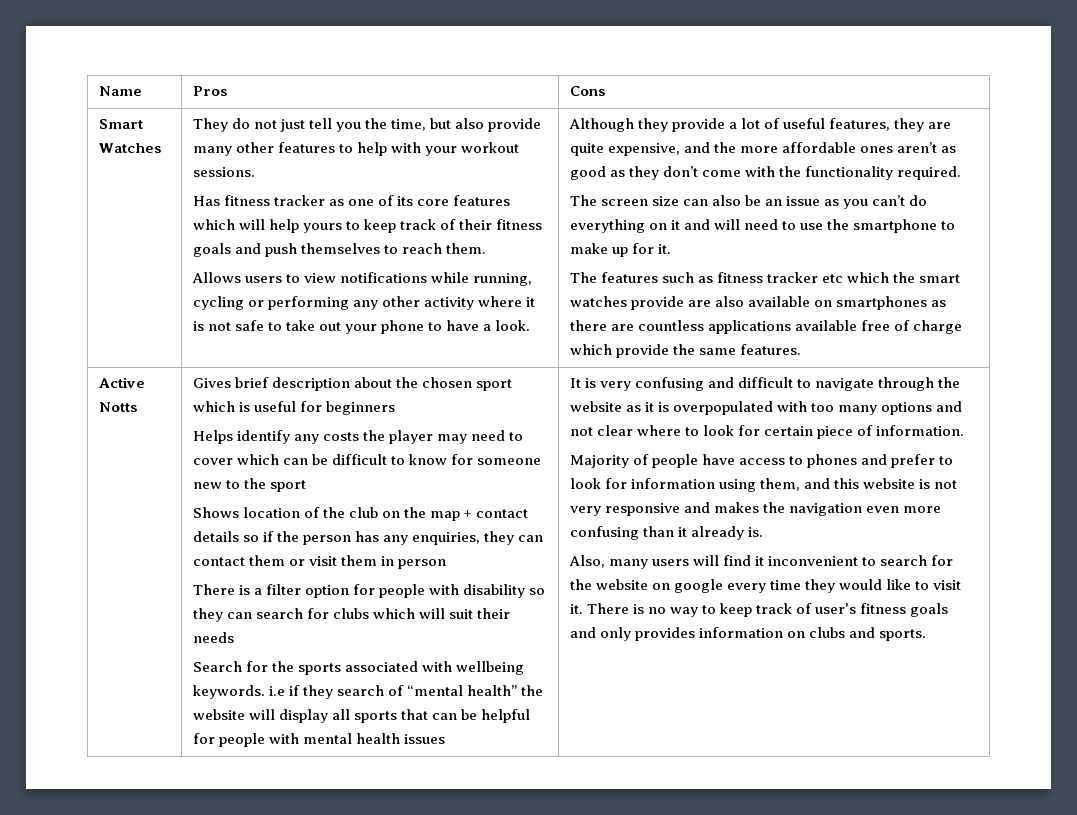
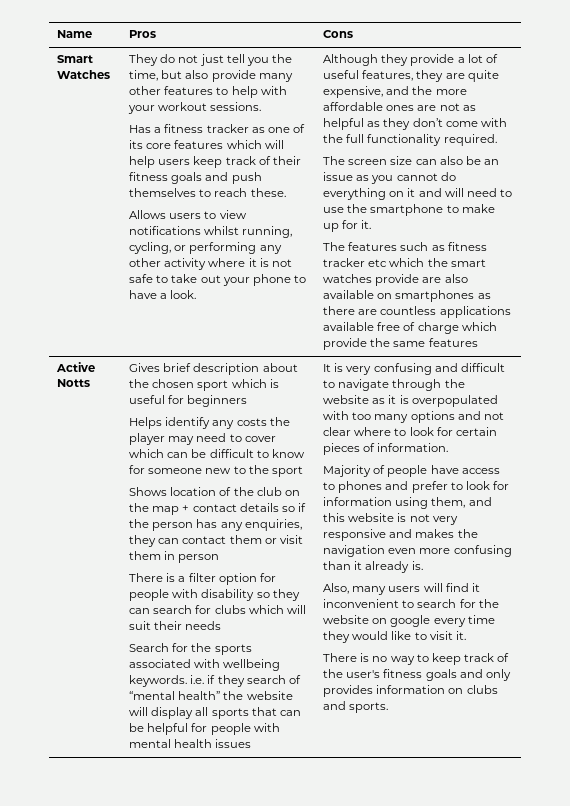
(220, 201) none -> [154,127,162,133] a
[302,221,361,233] yours to -> [158,159,191,165] users
[446,243,487,254] them. -> [250,188,286,197] these.
[431,272,533,286] [192,296,244,310] while running, cycling -> [204,226,293,238] [129,242,172,254] whilst running, cycling,
[897,142,957,153] [569,166,606,180] aren’t as good -> [417,103,476,111] [323,118,365,130] are not as helpful
(802, 171) none -> [346,134,365,143] full
[872,195,906,206] can’t -> [396,173,438,181] cannot
[740,344,802,355] features. -> [428,338,478,347] features
[268,686,285,696] i.e -> [190,675,205,684] i.e.
[817,426,854,439] piece -> [323,443,361,455] pieces
(583, 609) none -> (466, 635) //
(813, 608) none -> [323,669,344,678] the

